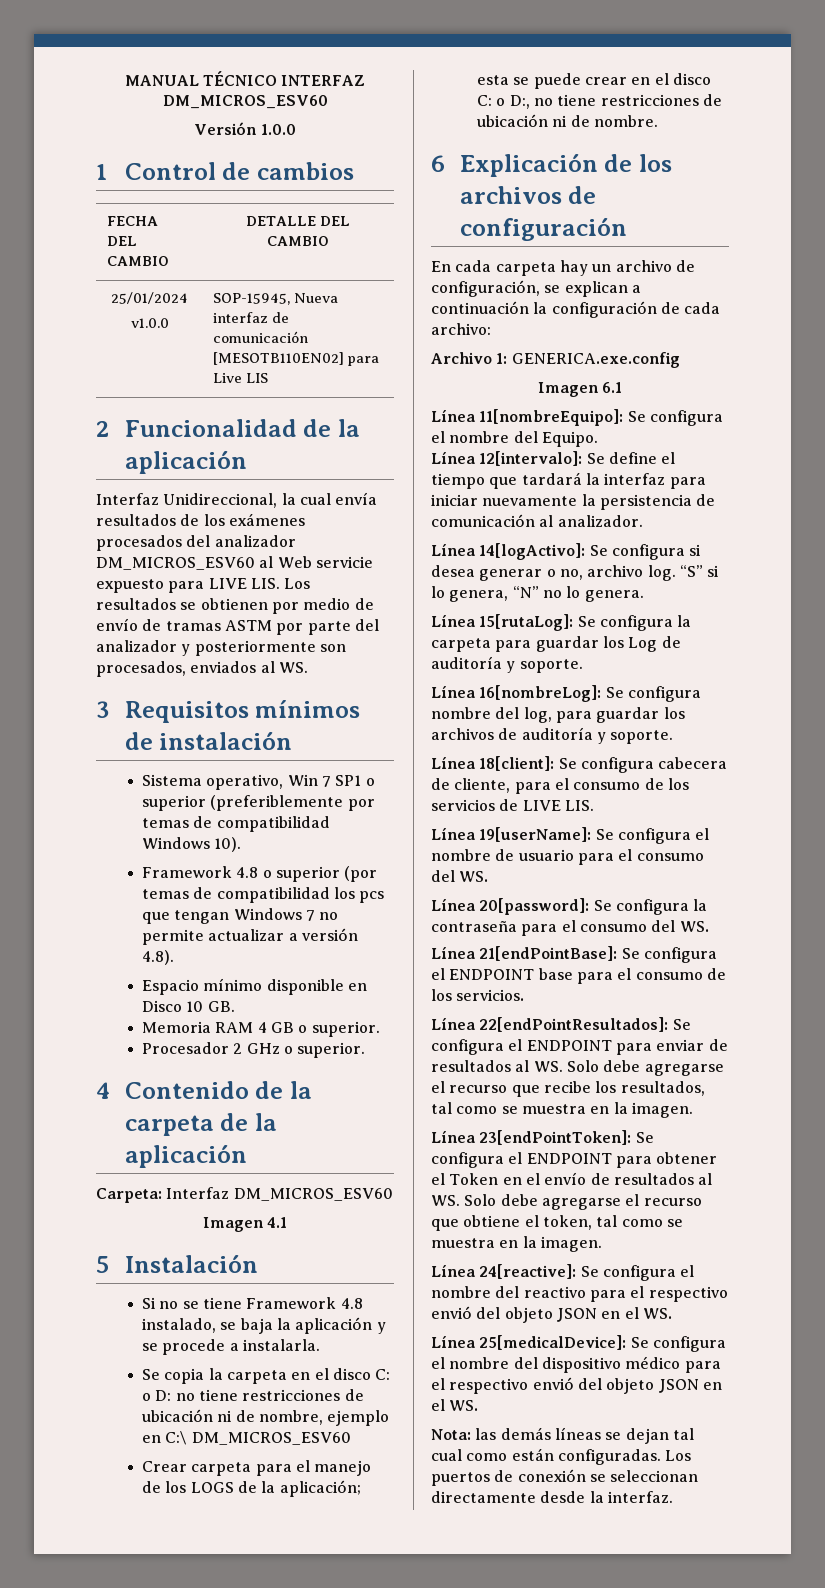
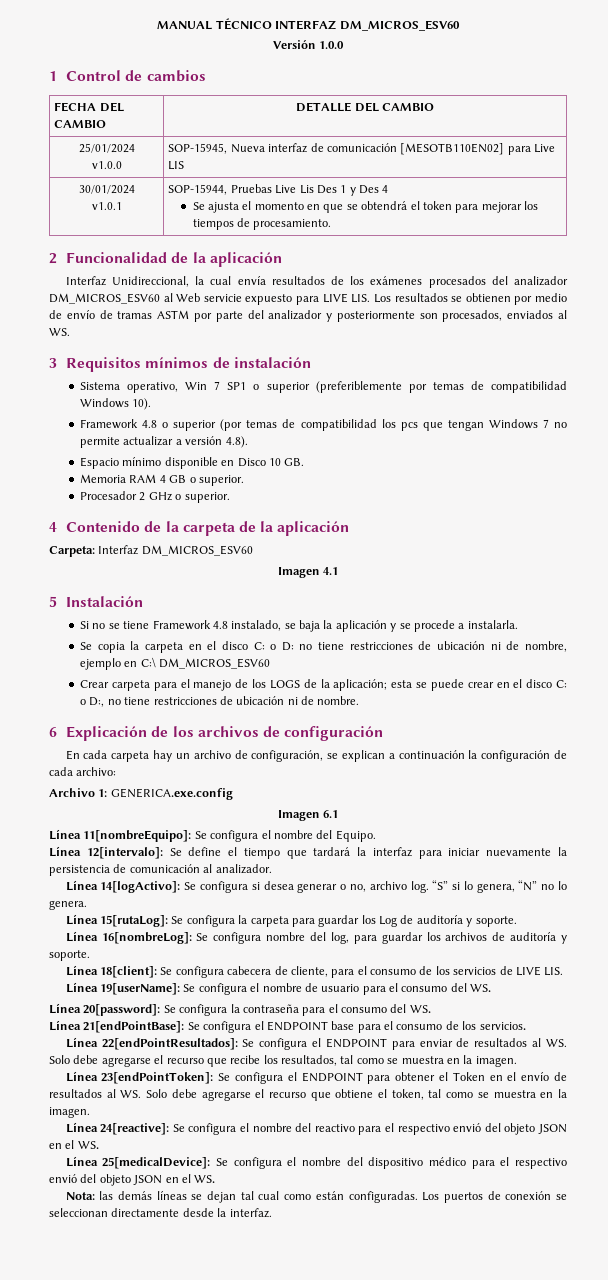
(269, 378) none -> [78,185,135,194] [91,202,122,210] [168,184,389,196] [192,201,539,213] [192,218,332,230] // 30/01/2024 // v1.0.1 | SOP-15944, Pruebas Live Lis Des 1 y Des 4 // Se ajusta el momento en que se obtendrá el token para mejorar los tiempos de procesamiento.

